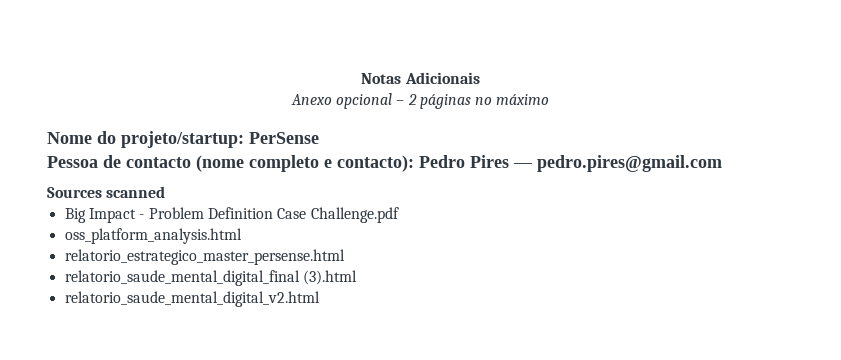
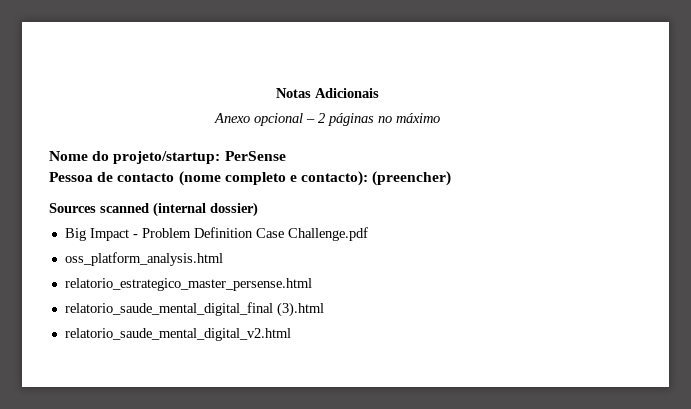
[419,155,722,172] Pedro Pires — pedro.pires@gmail.com -> [372,171,452,186] (preencher)
(166, 192) none -> [153,202,258,217] (internal dossier)

